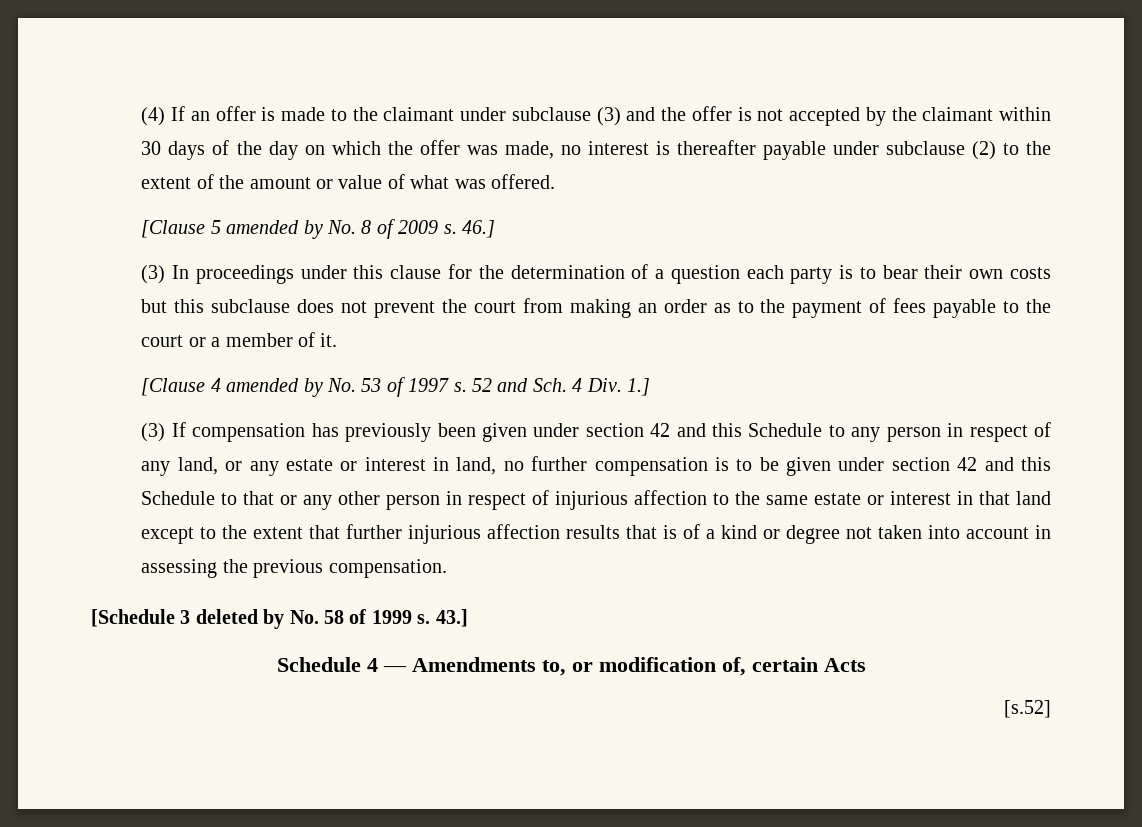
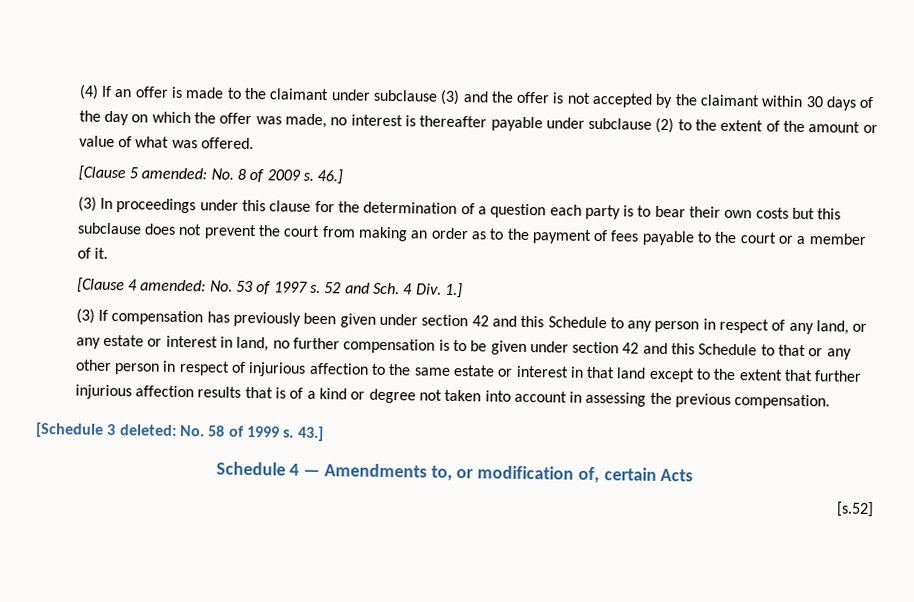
[226,220,323,239] amended by -> [141,167,208,180] amended:
[226,378,323,397] amended by -> [140,279,207,292] amended:
[195,609,285,629] deleted by -> [119,424,177,436] deleted:

